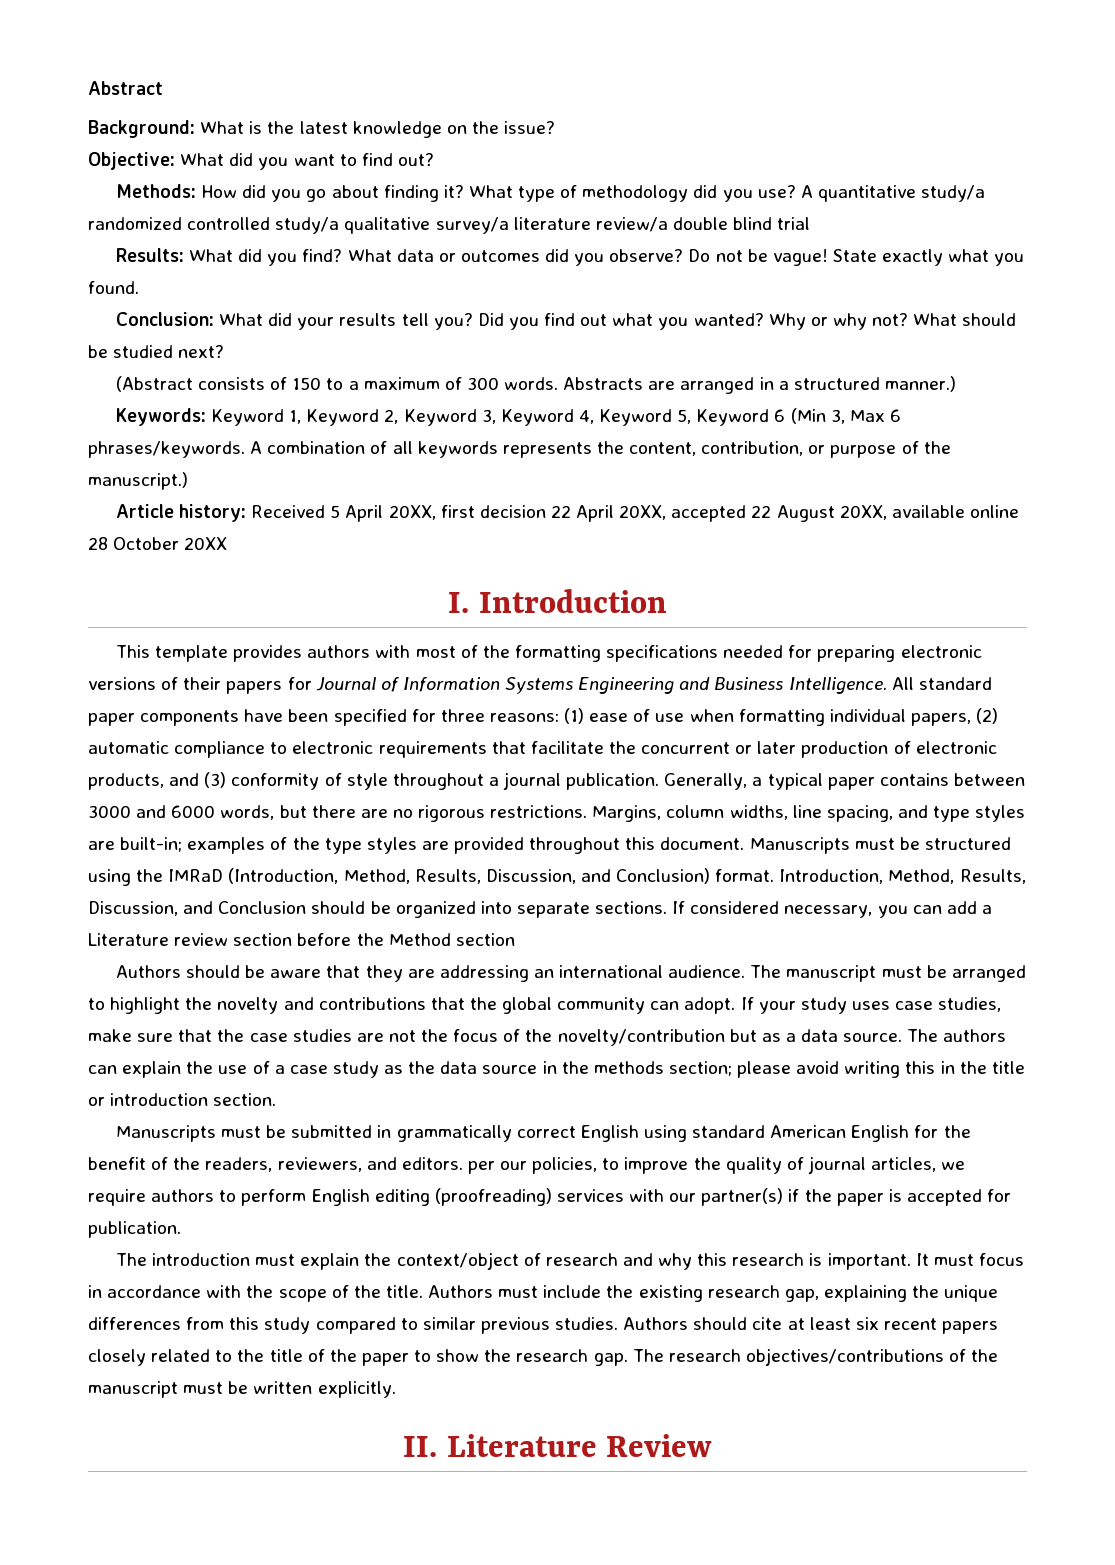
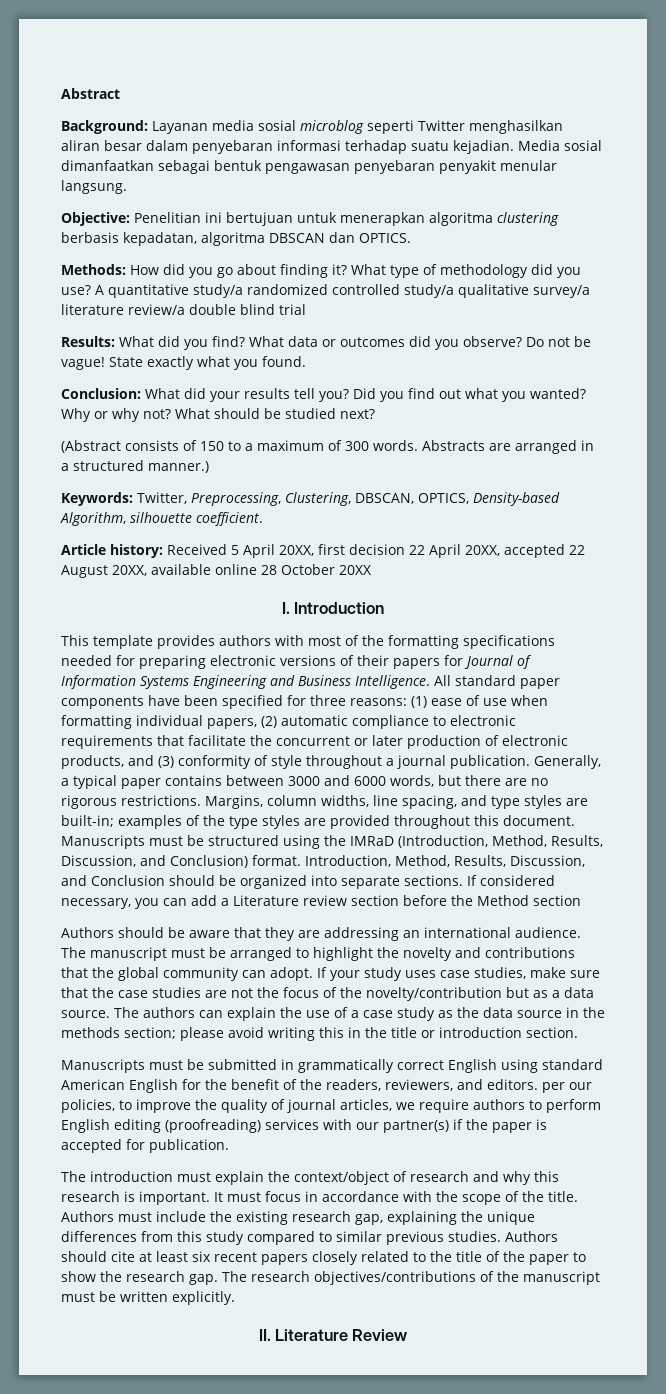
[200,121,556,138] [88,152,434,170] What is the latest knowledge on the issue? // Objective: What did you want to find out? -> [152,120,563,134] [61,140,602,154] [61,160,557,174] [61,180,127,194] [61,212,559,226] [61,232,411,246] Layanan media sosial microblog seperti Twitter menghasilkan aliran besar dalam penyebaran informasi terhadap suatu kejadian. Media sosial dimanfaatkan sebagai bentuk pengawasan penyebaran penyakit menular langsung. // Objective: Penelitian ini bertujuan untuk menerapkan algoritma clustering berbasis kepadatan, algoritma DBSCAN dan OPTICS.
[211,408,901,426] [88,441,951,458] [88,472,188,490] Keyword 1, Keyword 2, Keyword 3, Keyword 4, Keyword 5, Keyword 6 (Min 3, Max 6 phrases/keywords. A combination of all keywords represents the content, contribution, or purpose of the manuscript.) -> [137,492,560,506] [60,512,263,526] Twitter, Preprocessing, Clustering, DBSCAN, OPTICS, Density-based Algorithm, silhouette coefficient.

